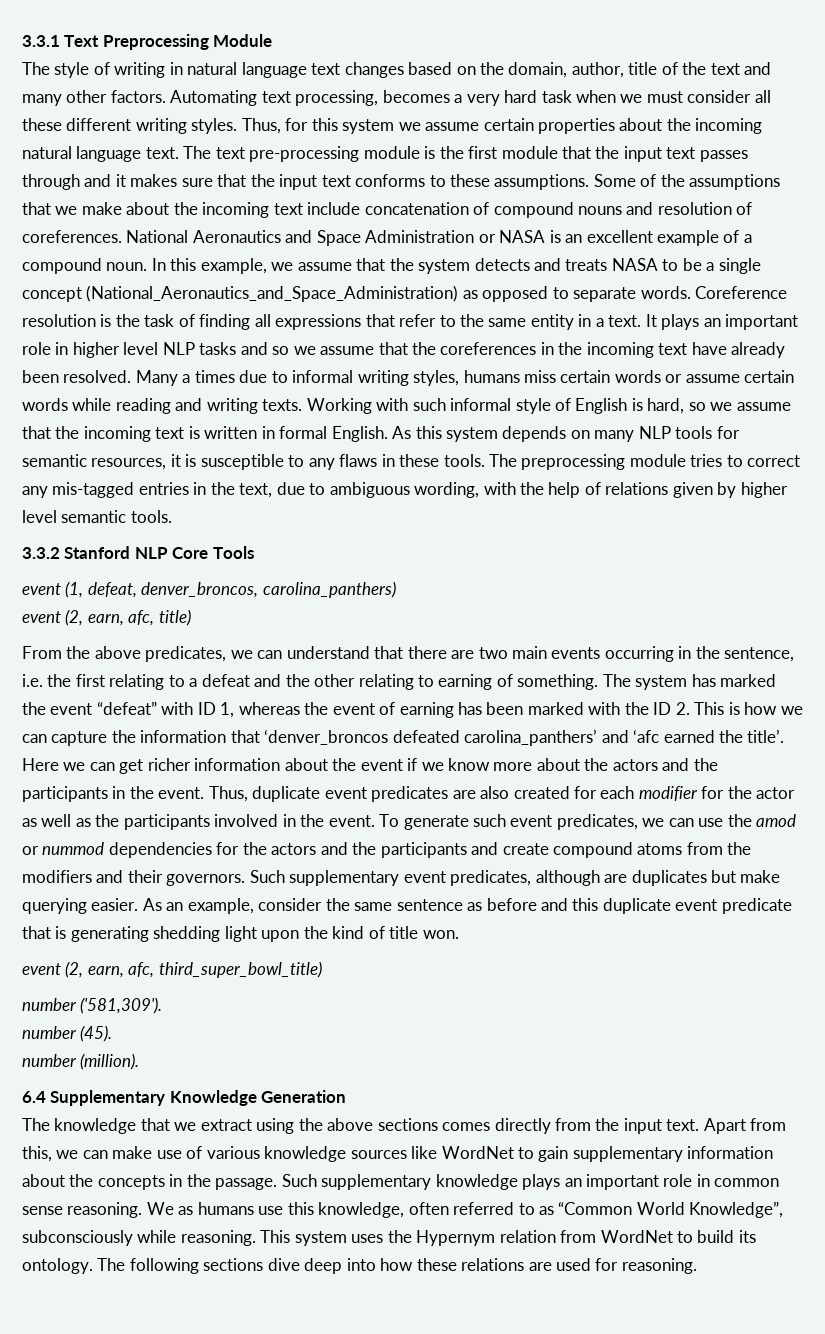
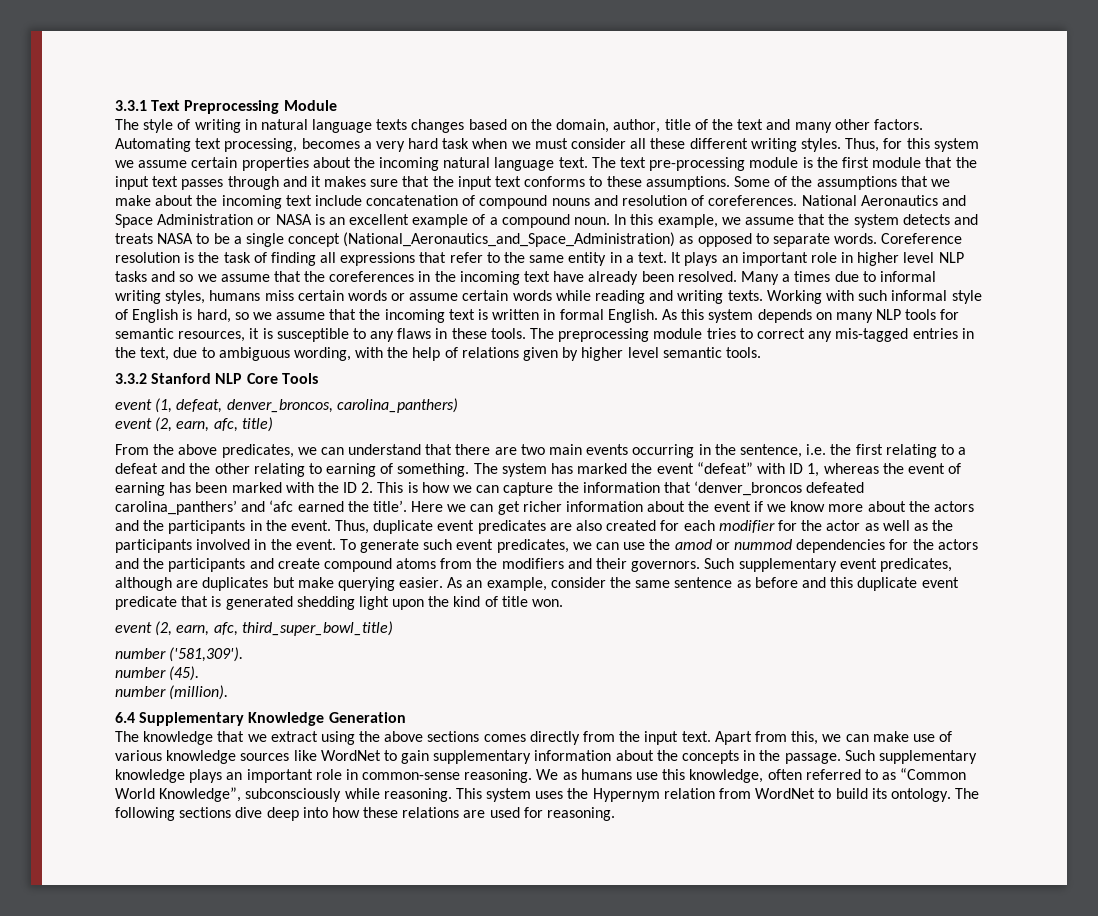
[311,63,341,75] text -> [376,119,408,130] texts
[70,926,149,942] generating -> [225,596,293,610] generated
[714,1178,780,1187] [22,1206,63,1215] common sense -> [362,772,461,780] common-sense

